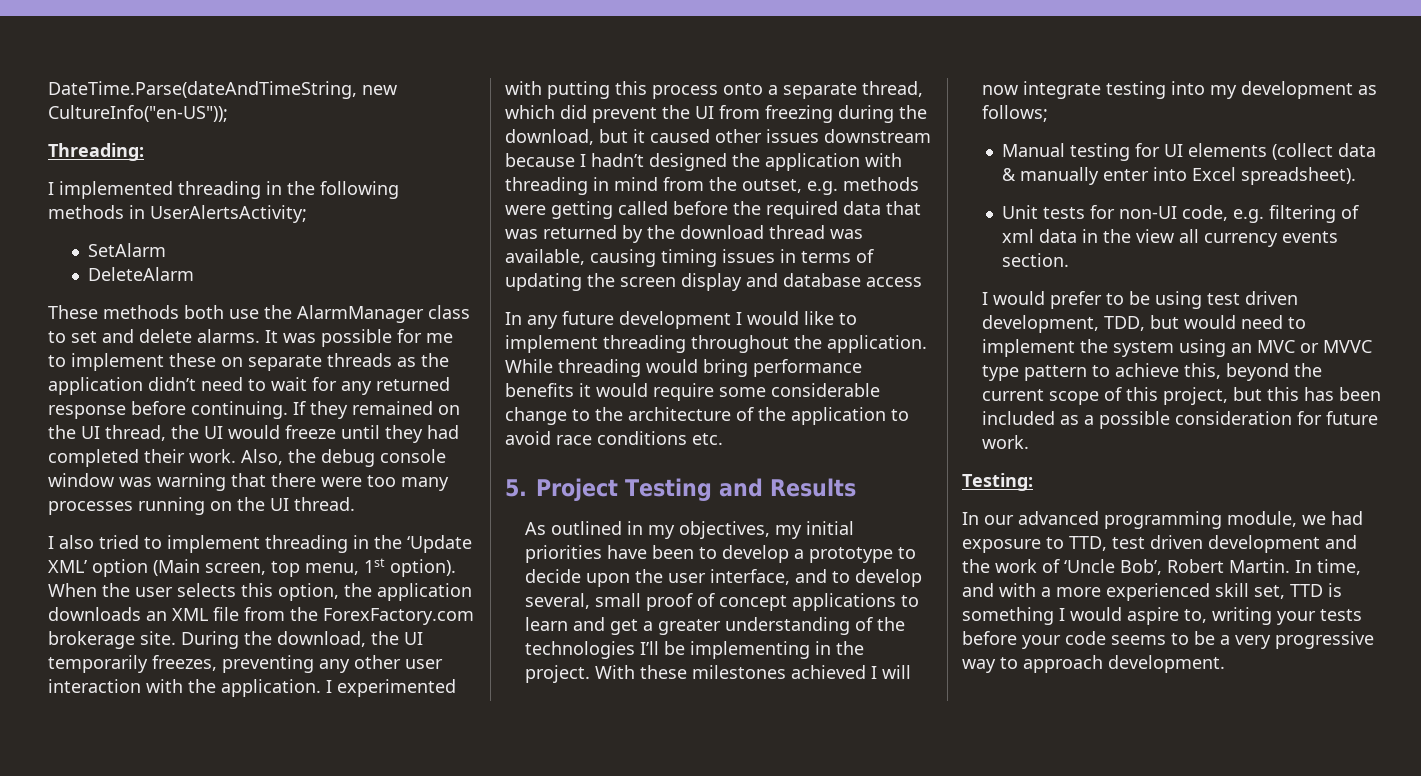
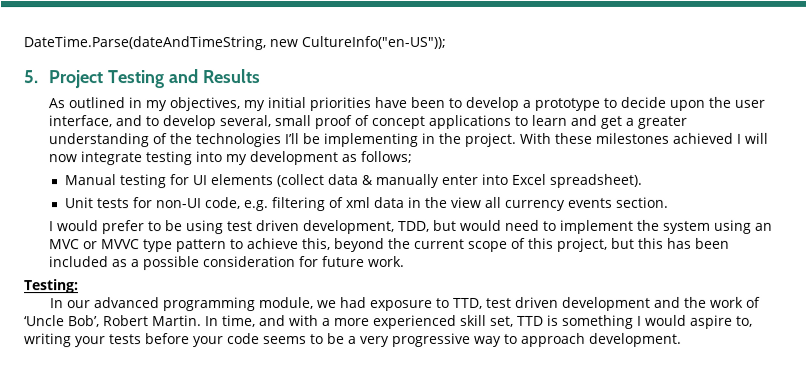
[48,143,144,161] [48,181,399,199] [48,205,307,223] [88,243,167,257] [88,267,195,281] [48,305,470,323] [48,329,453,347] [48,353,449,371] [48,377,450,395] [48,401,460,419] [48,425,459,443] [48,449,446,467] [48,473,449,491] [48,497,355,515] [48,535,472,553] [48,558,456,577] [48,583,472,601] [48,607,474,625] [48,631,423,649] [48,655,443,673] [48,679,456,697] [505,81,923,99] [505,105,927,123] [505,129,931,145] [505,153,902,171] [505,177,919,195] [505,201,921,219] [505,225,863,243] [505,249,874,267] [505,273,922,291] [505,311,857,329] [505,335,927,353] [505,359,862,377] [505,383,880,401] [505,407,909,425] [505,431,723,445] // Threading: // I implemented threading in the following methods in UserAlertsActivity; // SetAlarm // DeleteAlarm // These methods both use the AlarmManager class to set and delete alarms. It was possible for me to implement these on separate threads as the application didn’t need to wait for any returned response before continuing. If they remained on the UI thread, the UI would freeze until they had completed their work. Also, the debug console window was warning that there were too many processes running on the UI thread. // I also tried to implement threading in the ‘Update XML’ option (Main screen, top menu, 1st option). When the user selects this option, the application downloads an XML file from the ForexFactory.com brokerage site. During the download, the UI temporarily freezes, preventing any other user interaction with the application. I experimented with putting this process onto a separate thread, which did prevent the UI from freezing during the download, but it caused other issues downstream because I hadn’t designed the application with threading in mind from the outset, e.g. methods were getting called before the required data that was returned by the download thread was available, causing timing issues in terms of updating the screen display and database access // In any future development I would like to implement threading throughout the application. While threading would bring performance benefits it would require some considerable change to the architecture of the application to avoid race conditions etc. -> (446, 42) none

